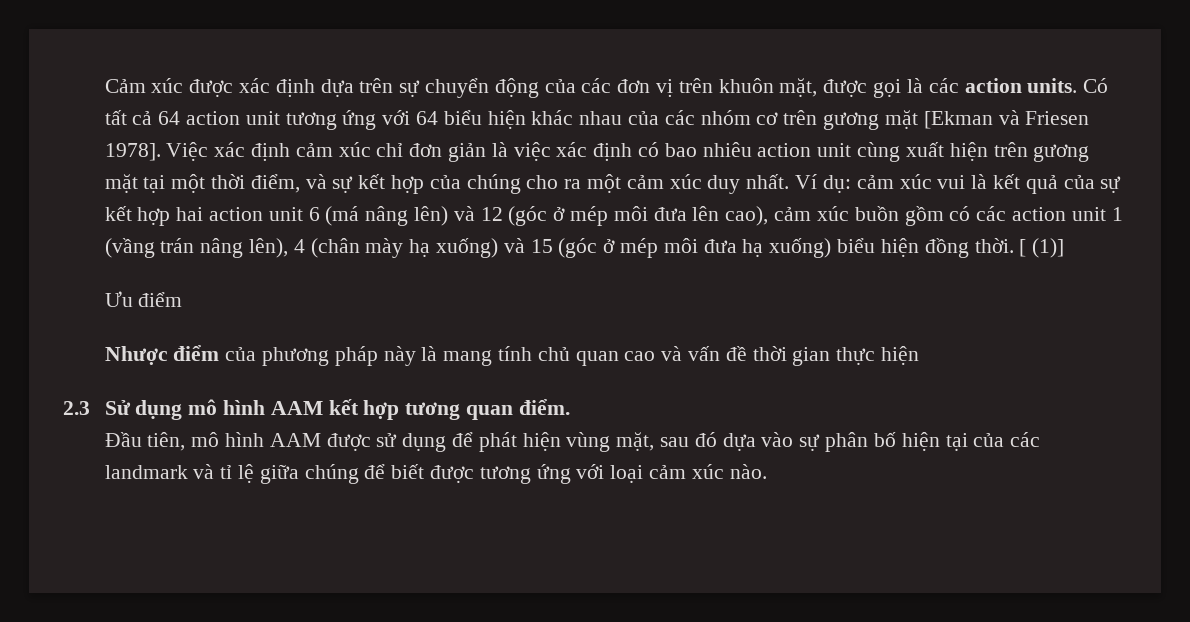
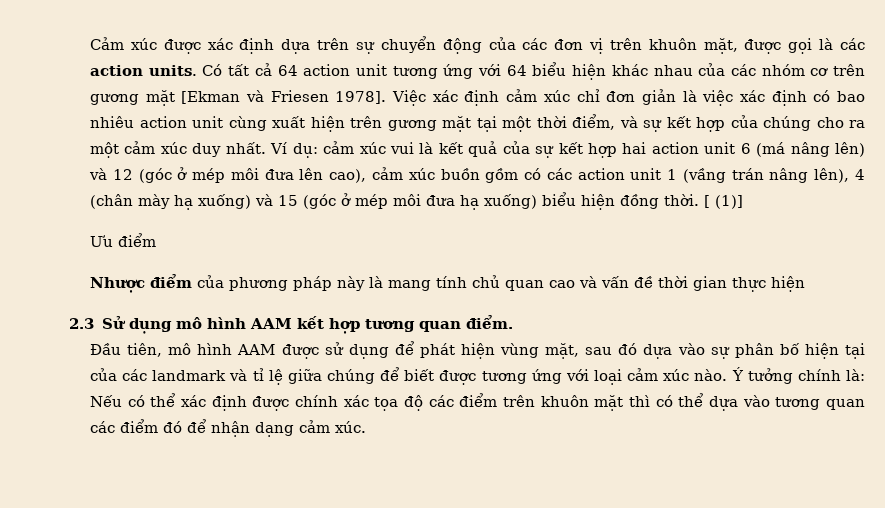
(767, 471) none -> [731,367,865,384] [90,393,865,411] [90,419,367,437] Ý tưởng chính là: Nếu có thể xác định được chính xác tọa độ các điểm trên khuôn mặt thì có thể dựa vào tương quan các điểm đó để nhận dạng cảm xúc.

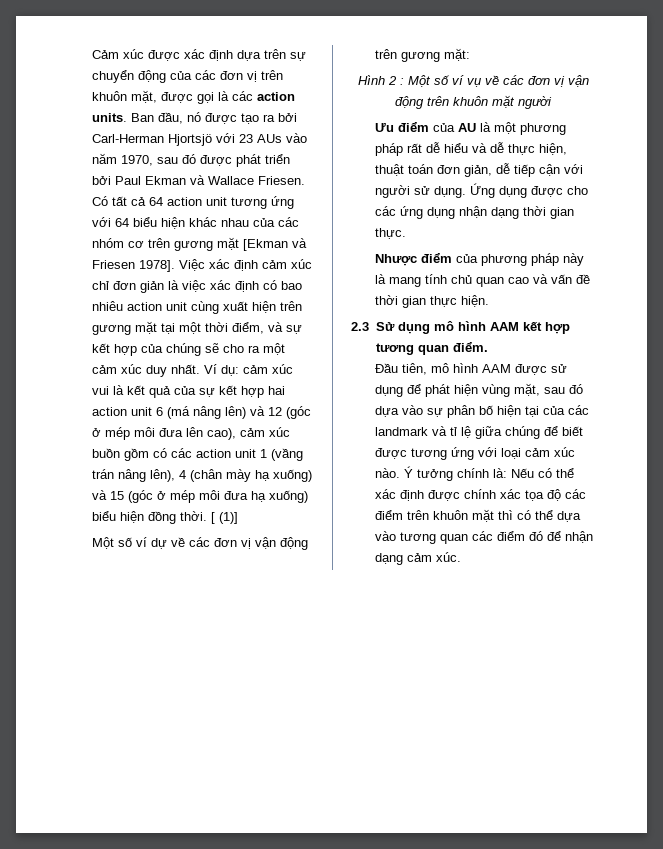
(197, 70) none -> [130,112,297,124] [91,133,307,146] [91,153,290,167] [91,175,305,185] Ban đầu, nó được tạo ra bởi Carl-Herman Hjortsjö với 23 AUs vào năm 1970, sau đó được phát triển bởi Paul Ekman và Wallace Friesen.
(812, 123) none -> [204,343,219,353] sẽ
[90,233,157,247] Ưu điểm -> [91,537,308,550] [374,48,470,62] [357,75,589,87] [395,95,552,109] [374,121,566,135] [374,142,567,156] [374,163,583,177] [374,183,588,198] [374,206,574,219] [374,228,406,239] Một số ví dự về các đơn vị vận động trên gương mặt: // Hình 2 : Một số ví vụ về các đơn vị vận động trên khuôn mặt người // Ưu điểm của AU là một phương pháp rất dễ hiểu và dễ thực hiện, thuật toán đơn giản, dễ tiếp cận với người sử dụng. Ứng dụng được cho các ứng dụng nhận dạng thời gian thực.
[771,276,806,292] hiện -> [460,295,489,307] hiện.

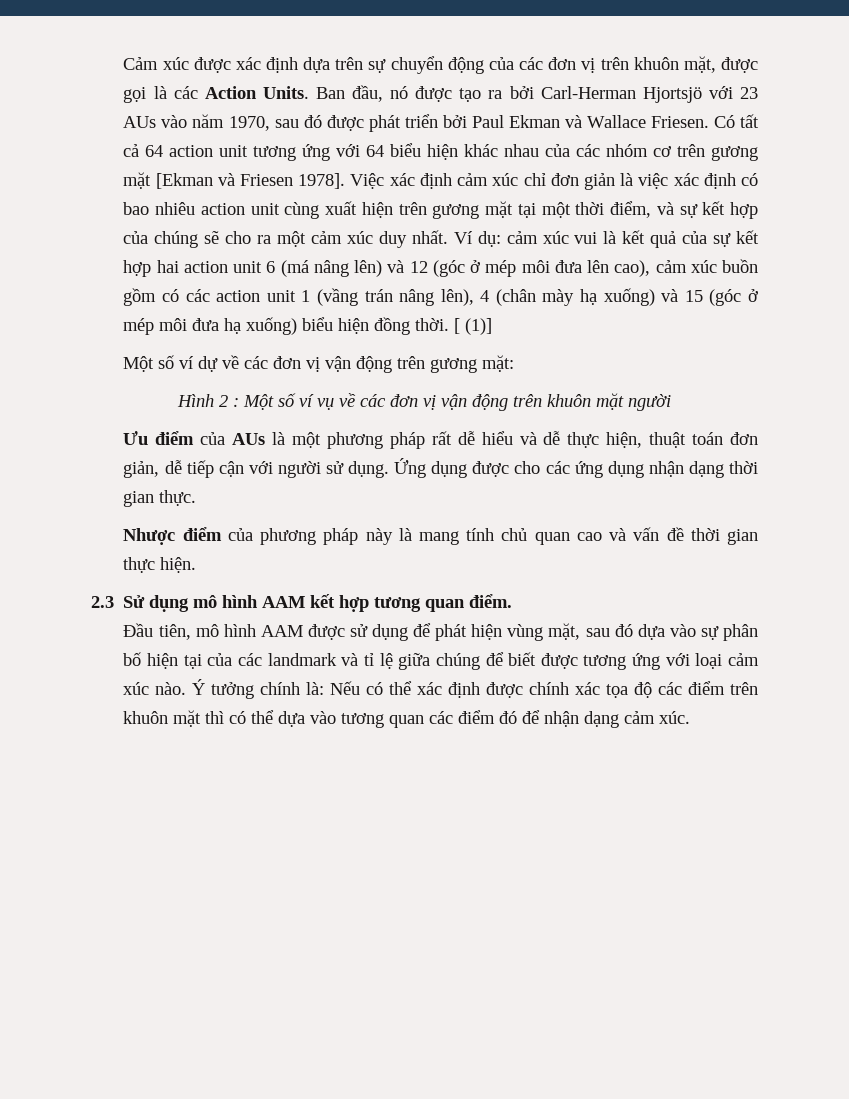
[256,92,295,101] [91,113,127,122] action units. -> [204,86,309,99] Action Units.
[457,123,476,132] AU -> [232,433,266,445] AUs

